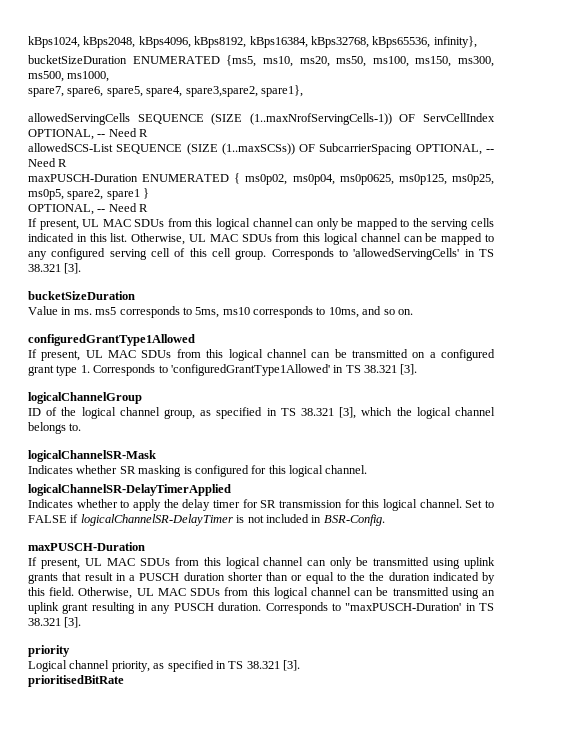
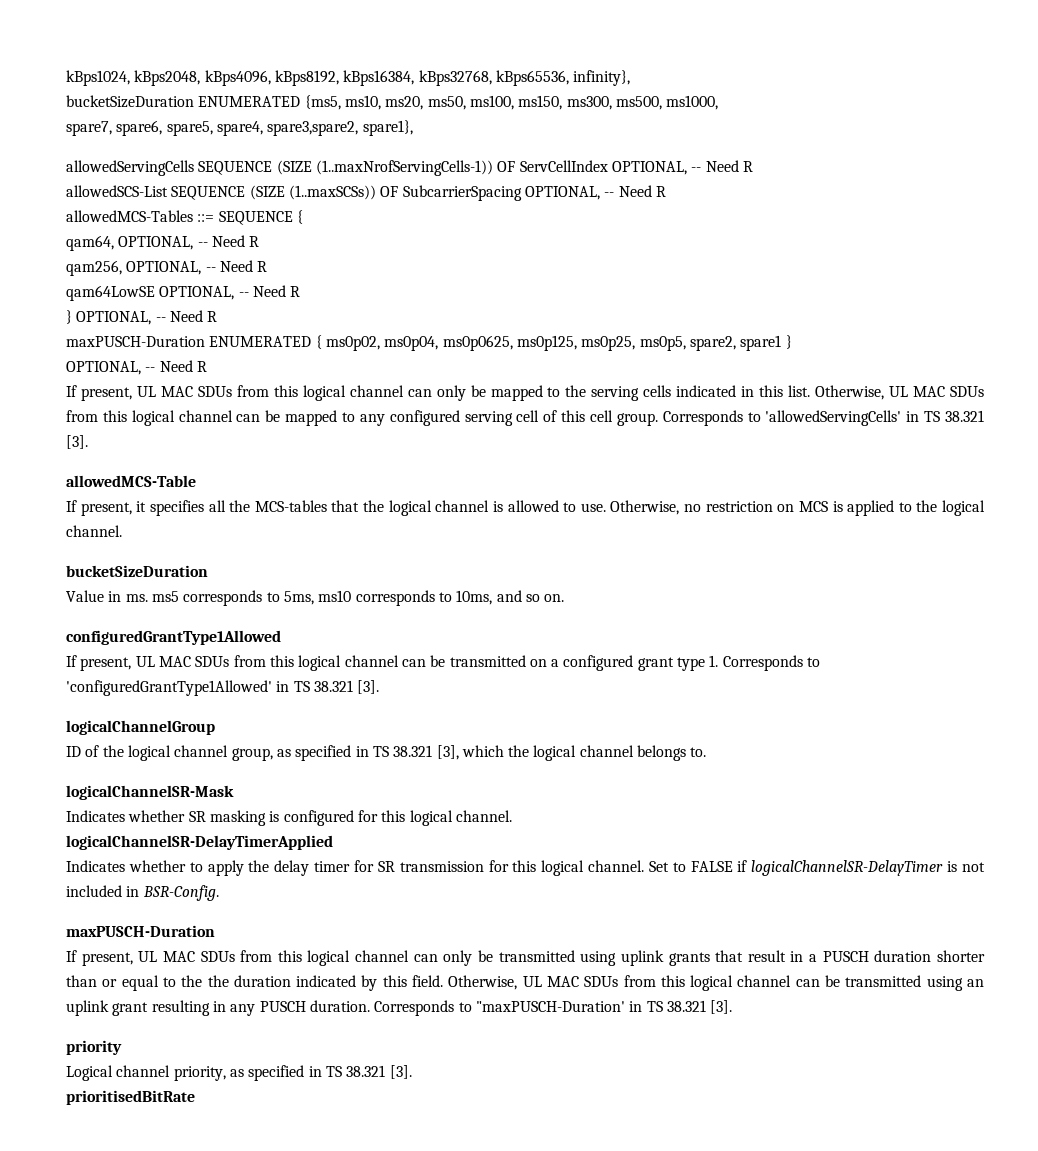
(68, 163) none -> [66,210,303,225] [66,235,260,251] [66,260,268,276] [66,285,301,301] [66,310,218,325] // allowedMCS-Tables ::= SEQUENCE { // qam64, OPTIONAL, -- Need R // qam256, OPTIONAL, -- Need R // qam64LowSE OPTIONAL, -- Need R // } OPTIONAL, -- Need R
(82, 268) none -> [66,475,196,487] [66,500,985,516] [66,525,122,537] // allowedMCS-Table // If present, it specifies all the MCS-tables that the logical channel is allowed to use. Otherwise, no restriction on MCS is applied to the logical channel.

